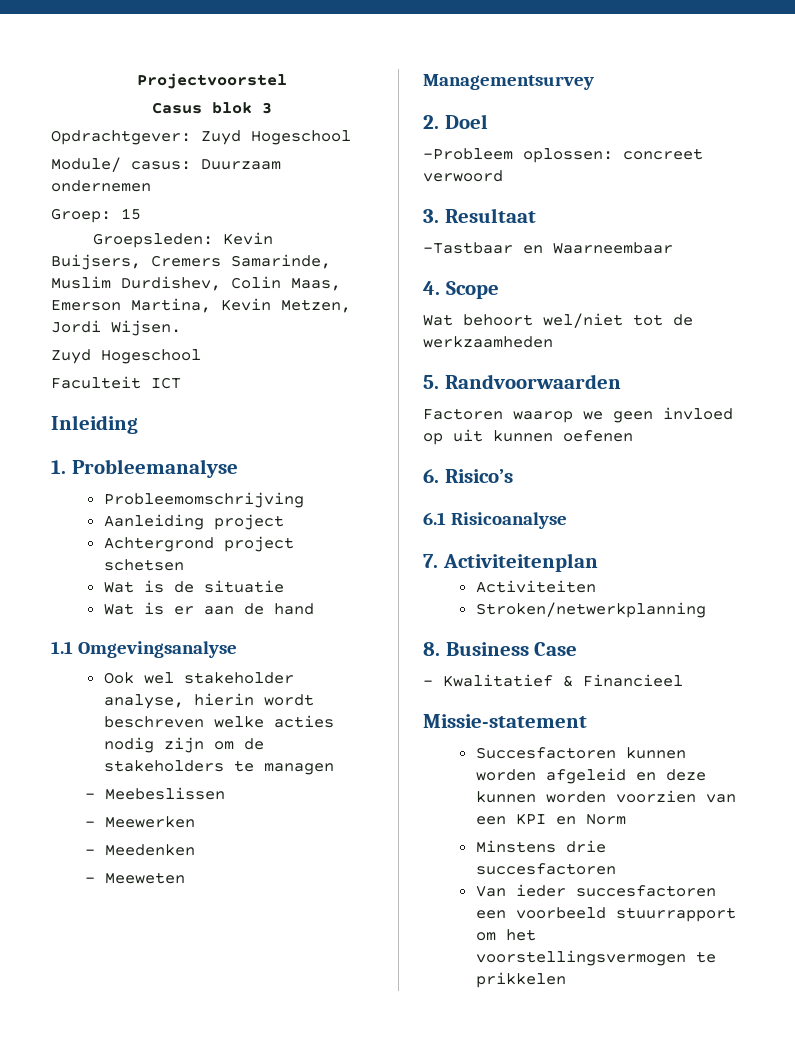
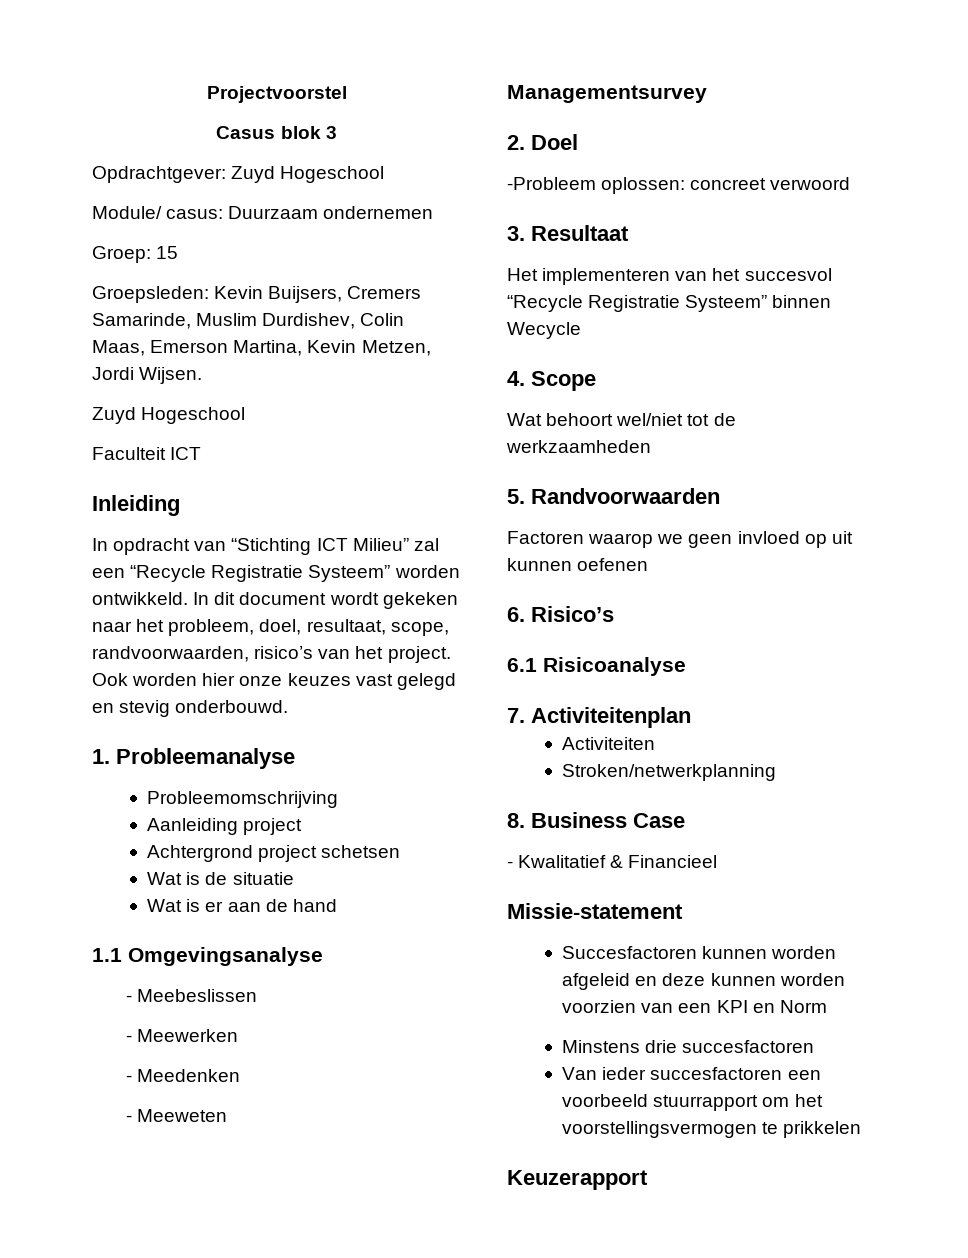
(138, 424) none -> [92,538,439,555] [92,565,460,582] [92,592,458,609] [92,619,449,636] [92,646,451,663] [92,673,456,690] [92,700,289,717] // In opdracht van “Stichting ICT Milieu” zal een “Recycle Registratie Systeem” worden ontwikkeld. In dit document wordt gekeken naar het probleem, doel, resultaat, scope, randvoorwaarden, risico’s van het project. Ook worden hier onze keuzes vast gelegd en stevig onderbouwd.
[103,672,294,684] [103,693,314,709] [103,715,334,728] [103,737,264,753] [103,760,334,775] // Ook wel stakeholder analyse, hierin wordt beschreven welke acties nodig zijn om de stakeholders te managen -> (323, 956) none
[423,242,673,254] -Tastbaar en Waarneembaar -> [507,268,832,285] [507,295,832,312] [507,322,581,339] Het implementeren van het succesvol “Recycle Registratie Systeem” binnen Wecycle
(566, 980) none -> [507,1170,648,1190] // Keuzerapport

